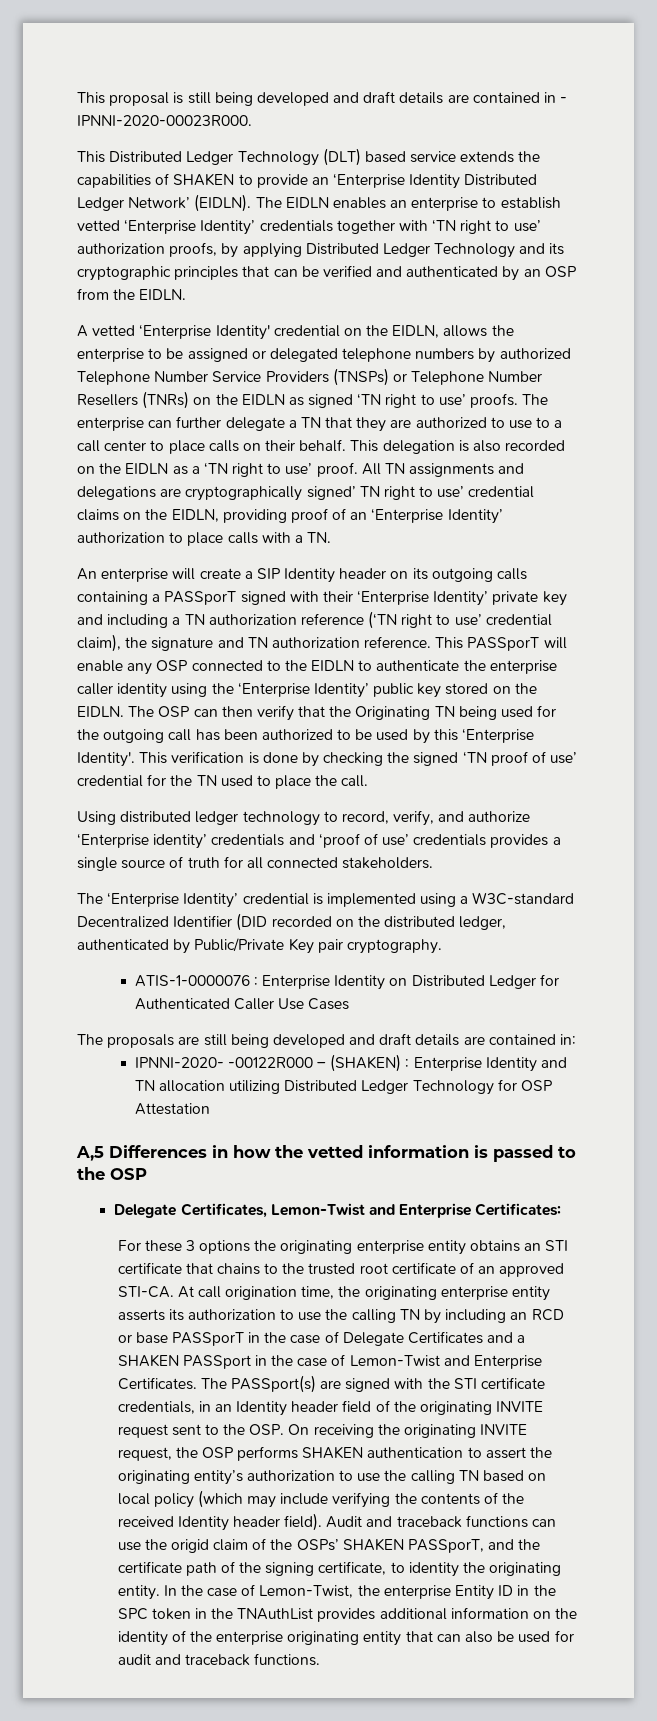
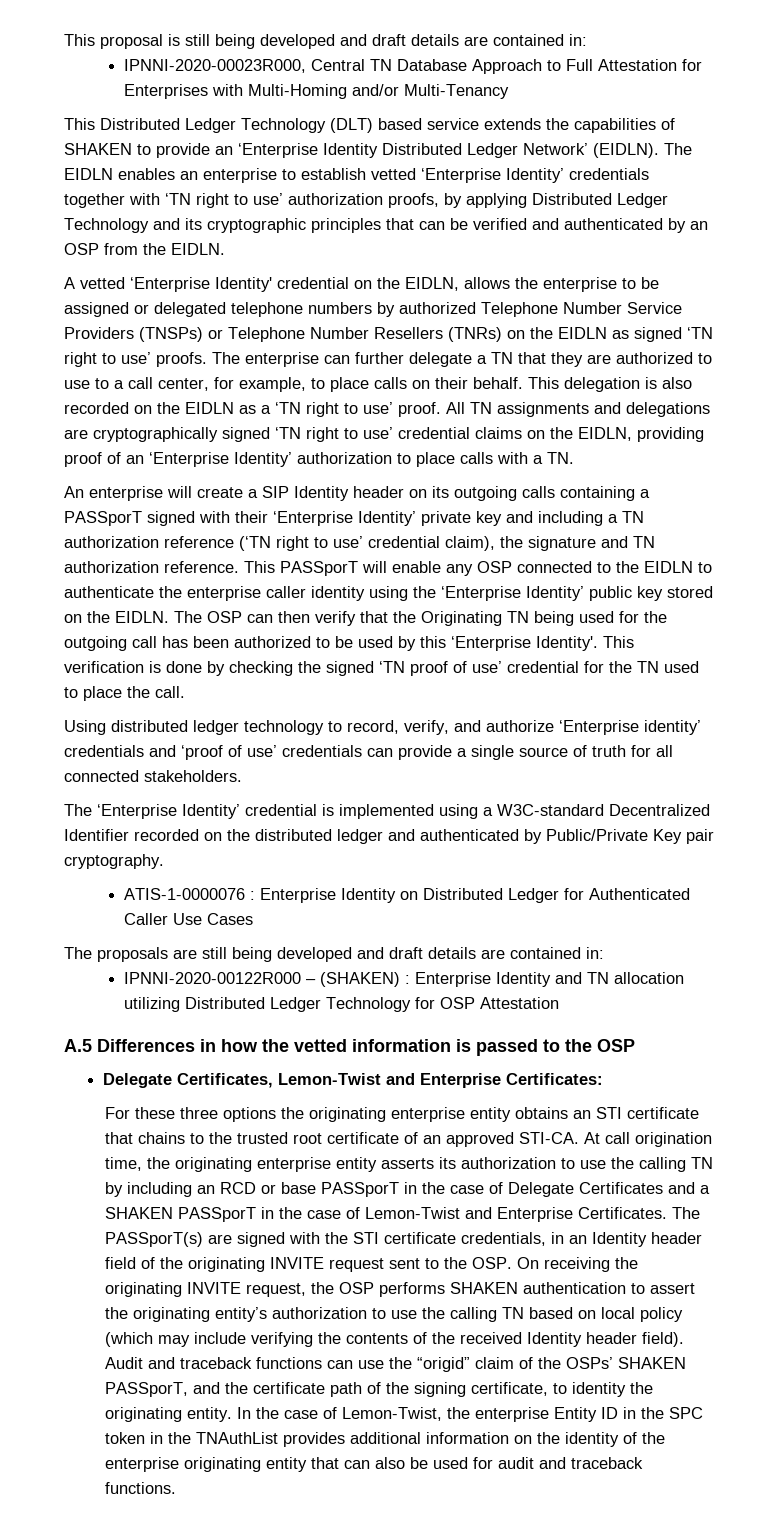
[544,92,568,103] [77,115,252,126] in - IPNNI-2020-00023R000. -> [569,34,587,46] [123,59,702,74] [123,84,509,99] in: // IPNNI-2020-00023R000, Central TN Database Approach to Full Attestation for Enterprises with Multi-Homing and/or Multi-Tenancy
[104,440,147,451] center -> [158,377,306,392] center, for example,
[306,486,380,500] signed’ TN -> [222,427,301,442] signed ‘TN
[490,834,549,848] provides -> [367,745,452,760] can provide
[236,913,268,931] (DID -> (129, 835) none
[459,916,507,930] ledger, -> [337,829,415,844] ledger and
[134,1057,313,1068] IPNNI-2020- -00122R000 -> [123,972,301,984] IPNNI-2020-00122R000
[76,1146,104,1161] A,5 -> [64,1039,92,1052] A.5
[185,1240,195,1251] 3 -> [180,1107,219,1119] three
[182,1355,251,1369] PASSport -> [178,1207,257,1222] PASSporT
[230,1375,316,1393] PASSport(s) -> [105,1232,204,1247] PASSporT(s)
[170,1539,209,1553] origid -> [417,1357,471,1372] “origid”

